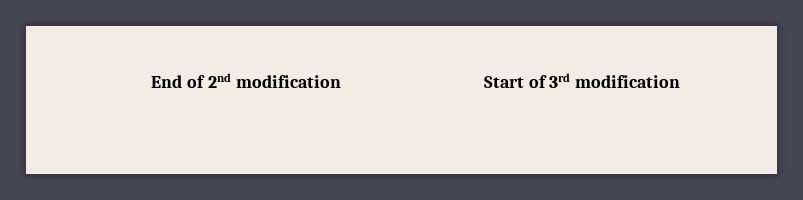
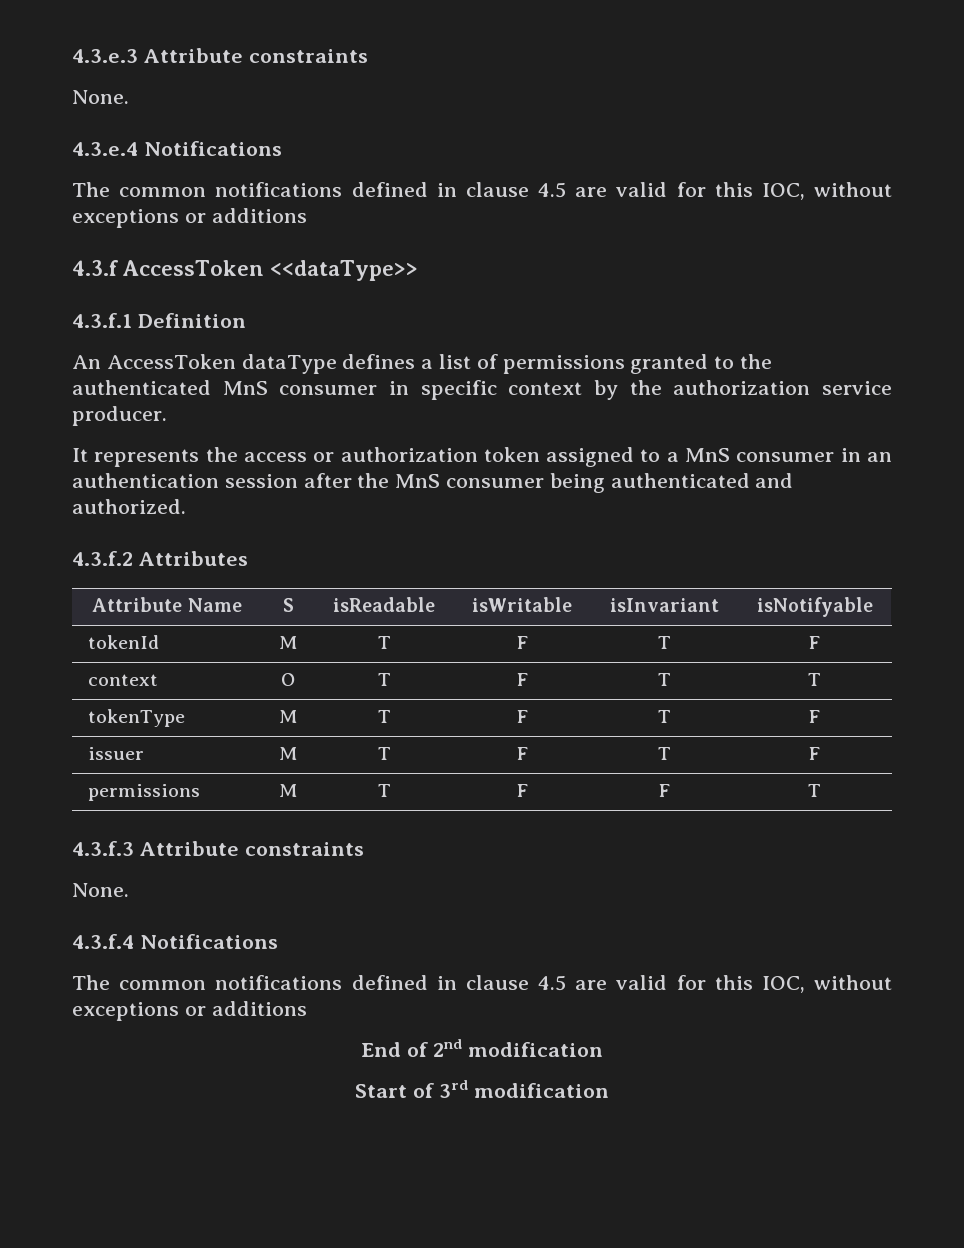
(151, 81) none -> [72,48,368,63] [72,90,129,104] [72,141,282,156] [72,182,892,200] [72,208,307,228] [72,260,419,281] [72,313,246,328] [72,354,772,374] [72,380,892,400] [72,406,167,426] [72,447,892,467] [72,473,794,493] [72,499,186,514] [72,551,248,566] [92,597,242,612] [282,598,294,612] [333,597,435,612] [472,597,572,612] [609,598,719,612] [756,597,873,617] [87,635,159,649] [278,636,298,649] [377,636,391,649] [516,636,528,649] [657,636,671,649] [809,636,820,649] [87,674,158,686] [281,673,295,686] [377,673,391,686] [516,673,528,686] [657,673,671,686] [808,673,821,686] [87,709,185,727] [278,710,298,723] [377,710,391,723] [516,710,528,723] [657,710,671,723] [809,710,820,723] [87,747,144,760] [278,747,298,760] [377,747,391,760] [516,747,528,760] [657,747,671,760] [809,747,820,760] [87,784,200,801] [278,784,298,797] [377,784,391,797] [516,784,528,797] [658,784,670,797] [808,784,821,797] [72,841,364,856] [72,883,129,897] [72,934,278,949] [72,975,892,993] [72,1001,307,1021] 4.3.e.3 Attribute constraints // None. // 4.3.e.4 Notifications // The common notifications defined in clause 4.5 are valid for this IOC, without exceptions or additions // 4.3.f AccessToken <<dataType>> // 4.3.f.1 Definition // An AccessToken dataType defines a list of permissions granted to the authenticated MnS consumer in specific context by the authorization service producer. // It represents the access or authorization token assigned to a MnS consumer in an authentication session after the MnS consumer being authenticated and authorized. // 4.3.f.2 Attributes // Attribute Name | S | isReadable | isWritable | isInvariant | isNotifyable // tokenId | M | T | F | T | F // context | O | T | F | T | T // tokenType | M | T | F | T | F // issuer | M | T | F | T | F // permissions | M | T | F | F | T // 4.3.f.3 Attribute constraints // None. // 4.3.f.4 Notifications // The common notifications defined in clause 4.5 are valid for this IOC, without exceptions or additions //

